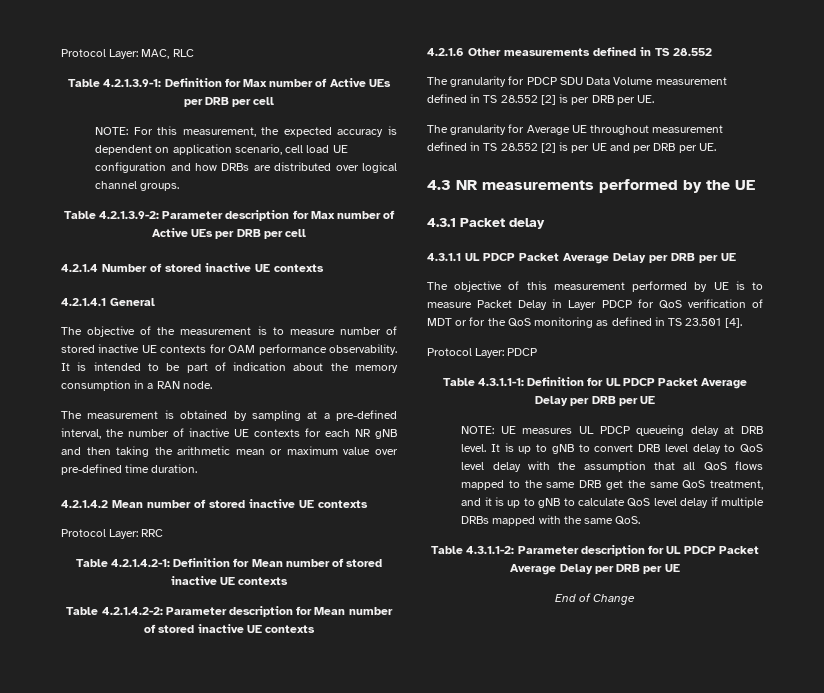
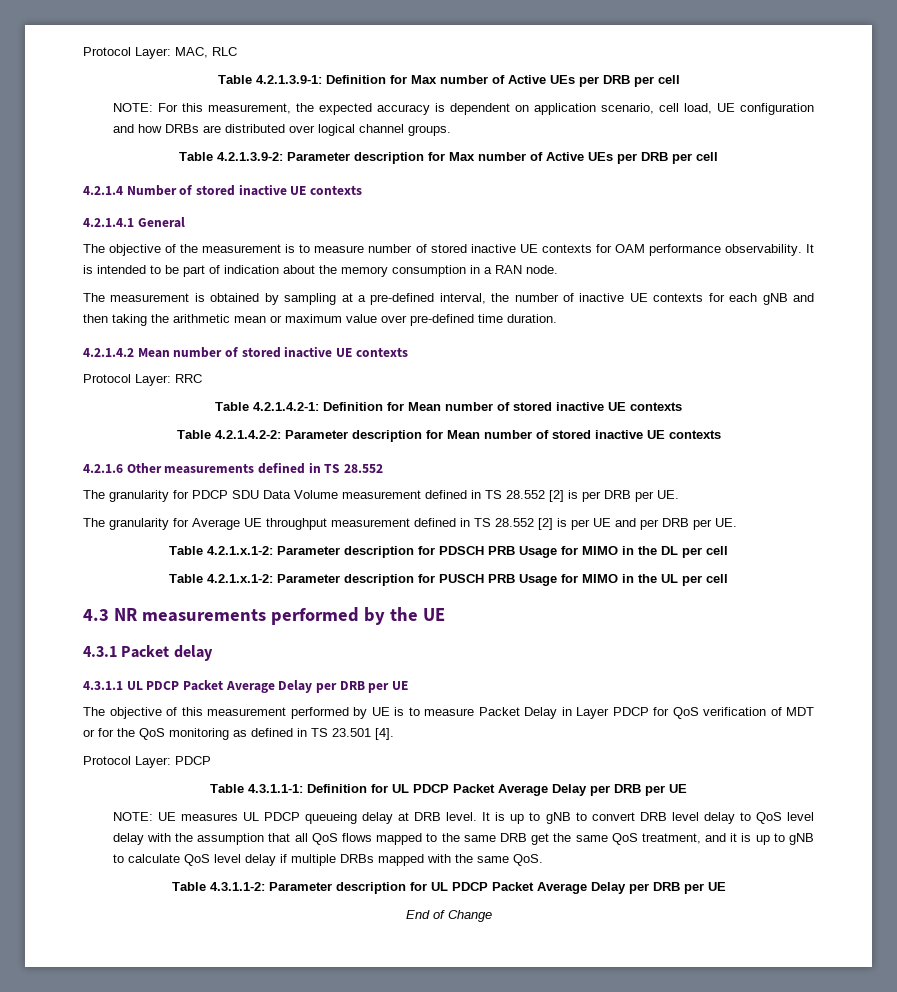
[306,145,330,153] load -> [683,103,712,114] load,
[355,429,371,437] NR -> (758, 297) none
[590,125,650,135] throughout -> [266,518,327,530] throughput
(716, 147) none -> [169,546,728,558] [169,574,728,586] // Table 4.2.1.x.1-2: Parameter description for PDSCH PRB Usage for MIMO in the DL per cell // Table 4.2.1.x.1-2: Parameter description for PUSCH PRB Usage for MIMO in the UL per cell

